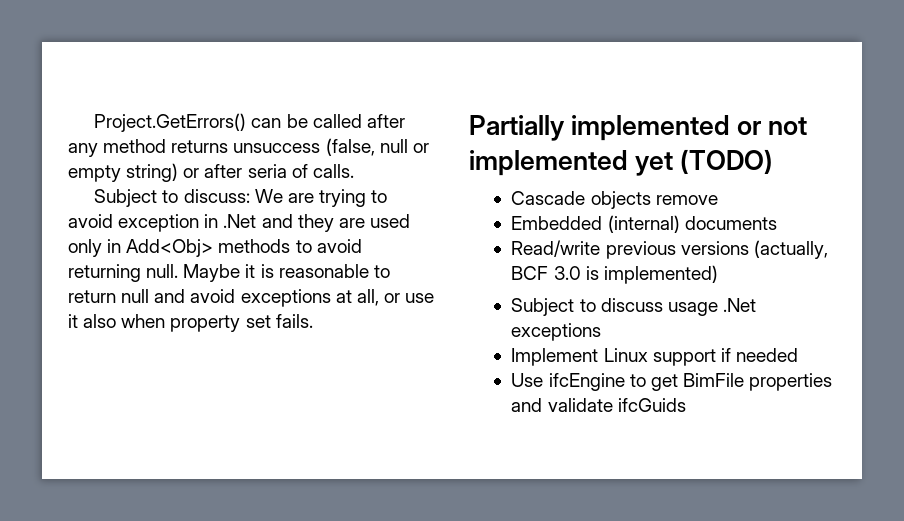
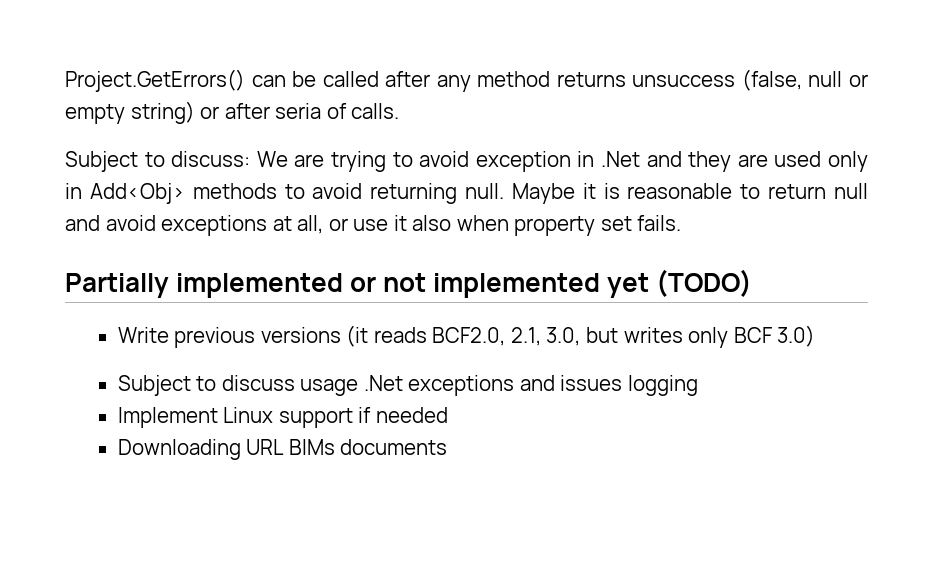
[511,191,718,209] [511,215,777,233] [511,240,828,259] [511,265,718,284] Cascade objects remove // Embedded (internal) documents // Read/write previous versions (actually, BCF 3.0 is implemented) -> [117,325,816,348] Write previous versions (it reads BCF2.0, 2.1, 3.0, but writes only BCF 3.0)
(602, 332) none -> [519,375,698,396] and issues logging
[511,373,833,391] [511,398,686,412] Use ifcEngine to get BimFile properties and validate ifcGuids -> [117,439,448,460] Downloading URL BIMs documents

